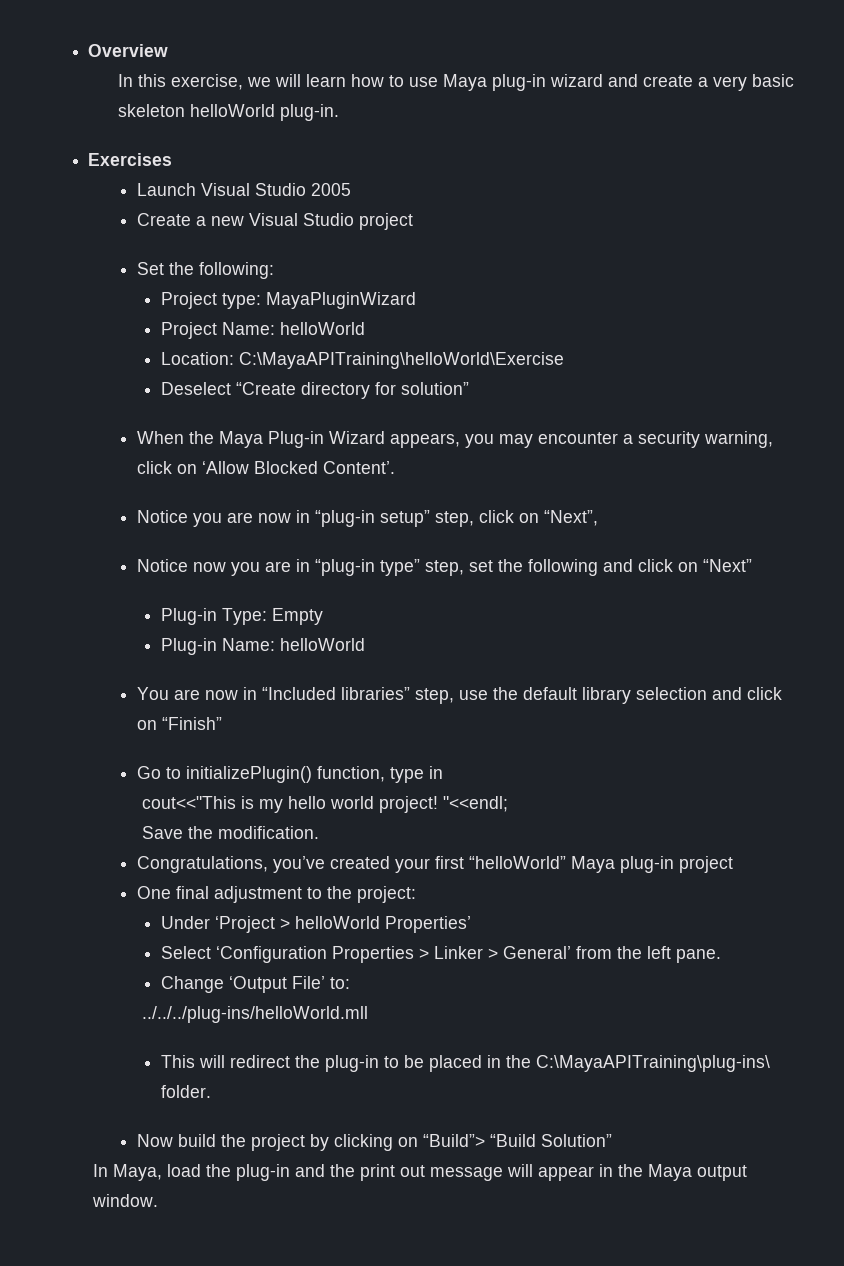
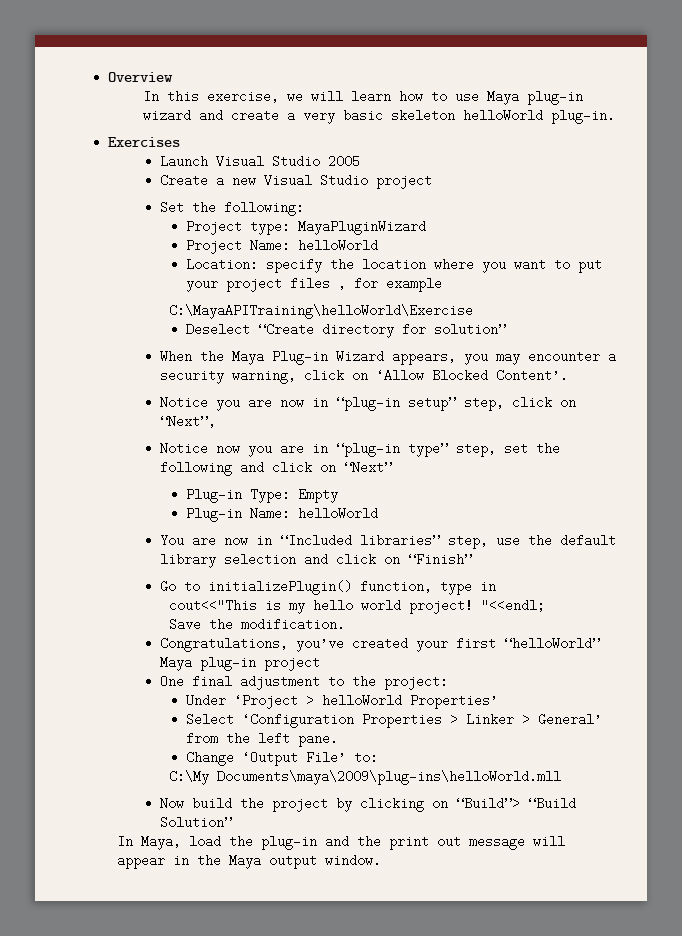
(234, 358) none -> [265,258,602,273] [185,277,442,292] specify the location where you want to put your project files , for example //
[141,1006,368,1023] [160,1055,770,1072] [160,1085,211,1098] ../../../plug-ins/helloWorld.mll // This will redirect the plug-in to be placed in the C:\MayaAPITraining\plug-ins\ folder. -> [168,770,561,785] C:\My Documents\maya\2009\plug-ins\helloWorld.mll

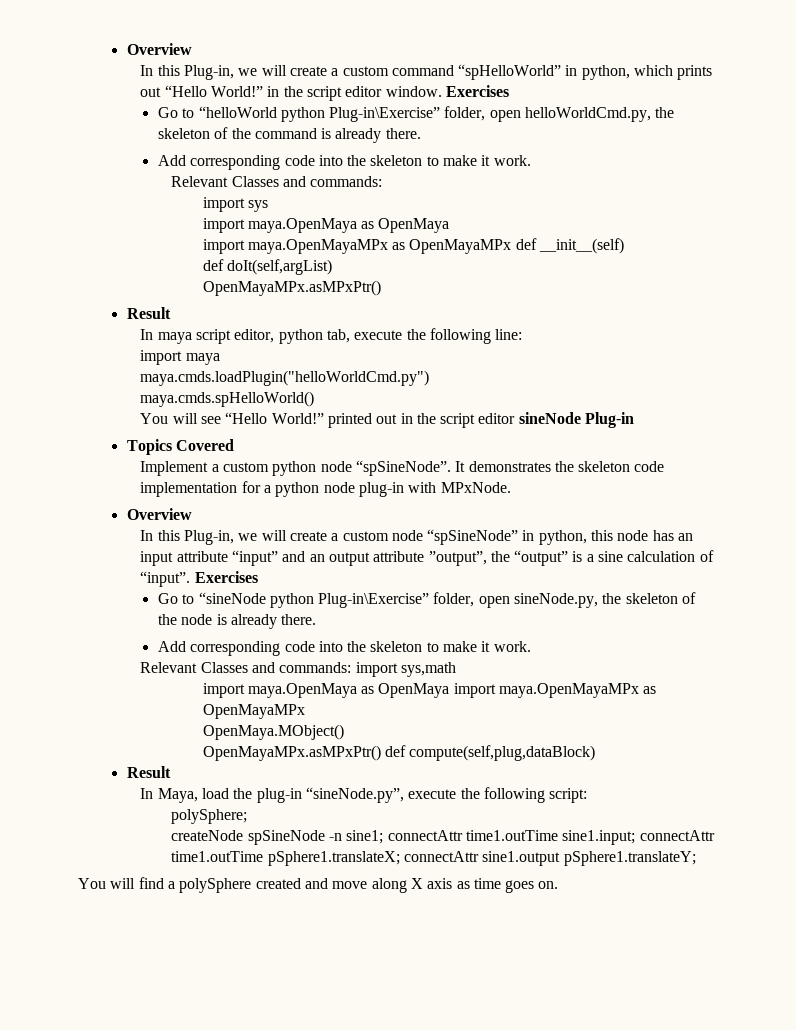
[107,72,173,82] [142,90,583,105] [142,109,615,124] [107,137,180,147] [159,155,360,168] [159,174,432,189] [159,201,304,216] [185,220,426,235] [185,239,378,254] [185,258,602,273] [185,277,442,292] [168,304,473,319] [185,323,506,338] [159,350,616,365] [159,369,568,384] [159,396,576,411] [159,415,216,428] [159,442,560,457] [159,461,392,476] [185,488,338,503] [185,507,378,522] [159,534,616,549] [159,553,472,568] [159,580,496,595] [168,599,545,614] [168,618,345,631] [159,637,600,652] [159,656,320,671] [159,675,448,690] [185,694,498,709] [185,713,602,728] [185,732,338,747] [185,751,378,766] [168,770,561,785] [159,797,576,812] [159,816,232,829] Overview // In this exercise, we will learn how to use Maya plug-in wizard and create a very basic skeleton helloWorld plug-in. // Exercises // Launch Visual Studio 2005 // Create a new Visual Studio project // Set the following: // Project type: MayaPluginWizard // Project Name: helloWorld // Location: specify the location where you want to put your project files , for example // C:\MayaAPITraining\helloWorld\Exercise // Deselect “Create directory for solution” // When the Maya Plug-in Wizard appears, you may encounter a security warning, click on ‘Allow Blocked Content’. // Notice you are now in “plug-in setup” step, click on “Next”, // Notice now you are in “plug-in type” step, set the following and click on “Next” // Plug-in Type: Empty // Plug-in Name: helloWorld // You are now in “Included libraries” step, use the default library selection and click on “Finish” // Go to initializePlugin() function, type in // cout<<"This is my hello world project! "<<endl; // Save the modification. // Congratulations, you’ve created your first “helloWorld” Maya plug-in project // One final adjustment to the project: // Under ‘Project > helloWorld Properties’ // Select ‘Configuration Properties > Linker > General’ from the left pane. // Change ‘Output File’ to: // C:\My Documents\maya\2009\plug-ins\helloWorld.mll // Now build the project by clicking on “Build”> “Build Solution” -> [126,43,192,55] [140,64,713,80] [140,85,509,101] [157,106,675,122] [157,127,421,143] [157,155,531,170] [171,176,383,187] [202,197,268,212] [202,218,450,233] [202,238,625,254] [202,259,332,275] [202,280,381,296] [126,307,171,319] [140,328,523,344] [140,350,220,365] [140,370,430,386] [140,391,315,407] [140,412,635,428] [126,439,235,455] [140,460,665,476] [140,481,511,497] [126,508,192,520] [140,529,694,545] [140,550,714,566] [140,571,258,587] [157,592,697,608] [157,614,317,629] [157,641,531,656] [140,662,456,677] [202,683,657,698] [202,704,305,719] [202,724,344,740] [202,745,596,761] [126,766,171,778] Overview // In this Plug-in, we will create a custom command “spHelloWorld” in python, which prints out “Hello World!” in the script editor window. Exercises // Go to “helloWorld python Plug-in\Exercise” folder, open helloWorldCmd.py, the skeleton of the command is already there. // Add corresponding code into the skeleton to make it work. // Relevant Classes and commands: // import sys // import maya.OpenMaya as OpenMaya // import maya.OpenMayaMPx as OpenMayaMPx def __init__(self) // def doIt(self,argList) // OpenMayaMPx.asMPxPtr() // Result // In maya script editor, python tab, execute the following line: // import maya // maya.cmds.loadPlugin("helloWorldCmd.py") // maya.cmds.spHelloWorld() // You will see “Hello World!” printed out in the script editor sineNode Plug-in // Topics Covered // Implement a custom python node “spSineNode”. It demonstrates the skeleton code implementation for a python node plug-in with MPxNode. // Overview // In this Plug-in, we will create a custom node “spSineNode” in python, this node has an input attribute “input” and an output attribute ”output”, the “output” is a sine calculation of “input”. Exercises // Go to “sineNode python Plug-in\Exercise” folder, open sineNode.py, the skeleton of the node is already there. // Add corresponding code into the skeleton to make it work. // Relevant Classes and commands: import sys,math // import maya.OpenMaya as OpenMaya import maya.OpenMayaMPx as OpenMayaMPx // OpenMaya.MObject() // OpenMayaMPx.asMPxPtr() def compute(self,plug,dataBlock) // Result
[324,835,565,850] [116,854,381,869] and the print out message will appear in the Maya output window. -> [305,787,588,803] [171,809,248,824] [171,830,715,845] [171,851,696,866] [78,877,559,893] “sineNode.py”, execute the following script: // polySphere; // createNode spSineNode -n sine1; connectAttr time1.outTime sine1.input; connectAttr time1.outTime pSphere1.translateX; connectAttr sine1.output pSphere1.translateY; // You will find a polySphere created and move along X axis as time goes on.

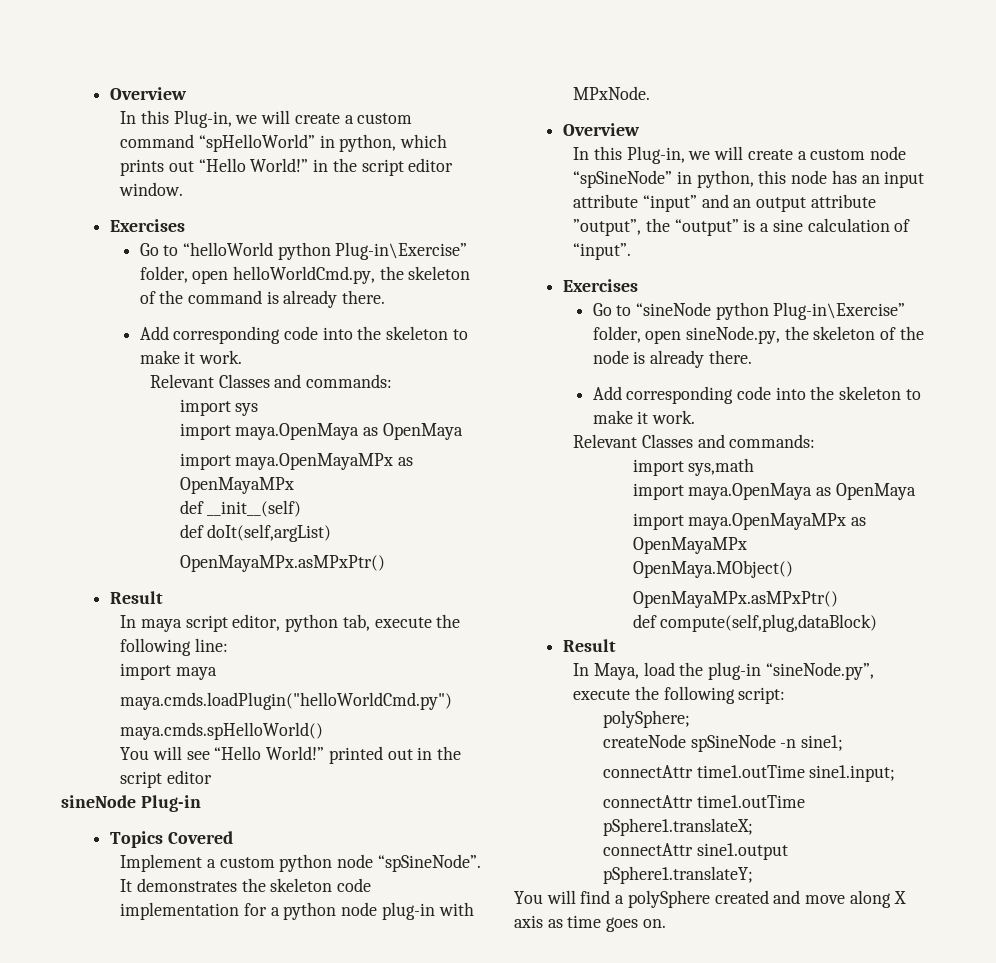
(442, 91) none -> (184, 189) //
(512, 246) none -> (294, 485) //
(516, 418) none -> (212, 777) //
(191, 579) none -> (632, 251) //
(352, 667) none -> (816, 441) //
(450, 690) none -> (916, 491) //
(381, 753) none -> (838, 599) //
(384, 837) none -> (844, 743) //
(636, 837) none -> (896, 773) //
(400, 858) none -> (753, 827) //

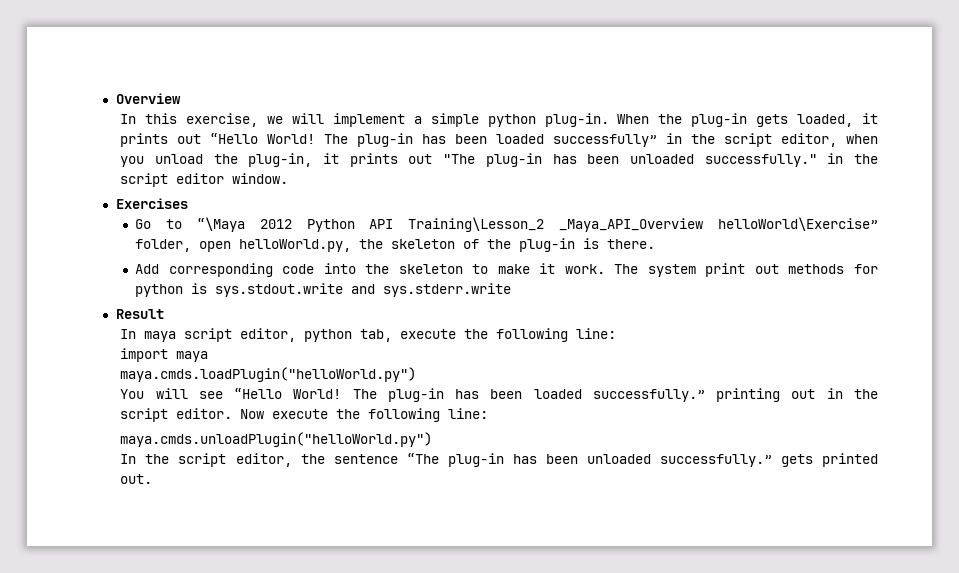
[109,87,187,100] [120,110,413,128] [120,134,448,152] [120,158,309,176] Overview // In this Plug-in, we will create a custom command “spHelloWorld” in python, which prints out “Hello World!” -> [115,93,181,104] [120,113,878,127] [120,133,878,147] [120,153,817,167] Overview // In this exercise, we will implement a simple python plug-in. When the plug-in gets loaded, it prints out “Hello World! The plug-in has been loaded successfully” in the script editor, when you unload the plug-in, it prints out "The plug-in has been unloaded successfully."
[182,242,468,260] [139,266,471,284] [139,290,338,308] “helloWorld python Plug-in\Exercise” folder, open helloWorldCmd.py, the skeleton of the command is already -> [196,217,878,232] [135,238,600,252] “\Maya 2012 Python API Training\Lesson_2 _Maya_API_Overview helloWorld\Exercise” folder, open helloWorld.py, the skeleton of the plug-in is
[149,374,393,388] [179,399,259,416] [179,423,463,440] [179,453,413,470] [179,477,294,494] [179,500,302,517] [179,524,332,542] [179,555,385,572] // Relevant Classes and commands: // import sys // import maya.OpenMaya as OpenMaya // import maya.OpenMayaMPx as OpenMayaMPx // def __init__(self) // def doIt(self,argList) // OpenMayaMPx.asMPxPtr() -> [614,263,878,277] [135,283,512,297] The system print out methods for python is sys.stdout.write and sys.stderr.write
[120,692,453,710] [120,722,324,740] maya.cmds.loadPlugin("helloWorldCmd.py") // maya.cmds.spHelloWorld() -> [120,367,417,382] maya.cmds.loadPlugin("helloWorld.py")
[266,746,462,764] [120,770,212,788] [61,795,201,812] [109,831,233,848] [120,854,481,872] [120,878,372,892] [120,902,474,920] [573,86,651,100] [562,123,640,136] [573,146,907,164] [573,170,925,188] [573,194,876,212] [573,218,911,236] [573,243,632,260] [562,279,638,292] [592,302,906,320] [592,326,924,344] [592,350,752,368] [592,386,921,404] [592,410,695,424] [573,434,816,448] [632,458,755,476] [632,483,916,500] [632,513,866,530] [632,537,747,554] [632,560,793,578] [632,591,838,608] [632,614,878,632] [562,639,616,652] [573,662,874,680] [573,686,786,704] [602,710,690,728] [602,734,844,752] [602,765,896,782] [602,795,805,808] [602,818,753,836] [602,843,788,860] [602,866,753,884] [514,890,906,908] [514,915,666,932] World!” printed out in the script editor // sineNode Plug-in // Topics Covered // Implement a custom python node “spSineNode”. It demonstrates the skeleton code implementation for a python node plug-in with MPxNode. // Overview // In this Plug-in, we will create a custom node “spSineNode” in python, this node has an input attribute “input” and an output attribute ”output”, the “output” is a sine calculation of “input”. // Exercises // Go to “sineNode python Plug-in\Exercise” folder, open sineNode.py, the skeleton of the node is already there. // Add corresponding code into the skeleton to make it work. // Relevant Classes and commands: // import sys,math // import maya.OpenMaya as OpenMaya // import maya.OpenMayaMPx as OpenMayaMPx // OpenMaya.MObject() // OpenMayaMPx.asMPxPtr() // def compute(self,plug,dataBlock) // Result // In Maya, load the plug-in “sineNode.py”, execute the following script: // polySphere; // createNode spSineNode -n sine1; // connectAttr time1.outTime sine1.input; // connectAttr time1.outTime pSphere1.translateX; // connectAttr sine1.output pSphere1.translateY; // You will find a polySphere created and move along X axis as time goes on. -> [293,388,879,402] [120,408,489,422] [120,432,433,447] [120,453,879,467] [120,474,153,484] World! The plug-in has been loaded successfully.” printing out in the script editor. Now execute the following line: // maya.cmds.unloadPlugin("helloWorld.py") // In the script editor, the sentence “The plug-in has been unloaded successfully.” gets printed out.

